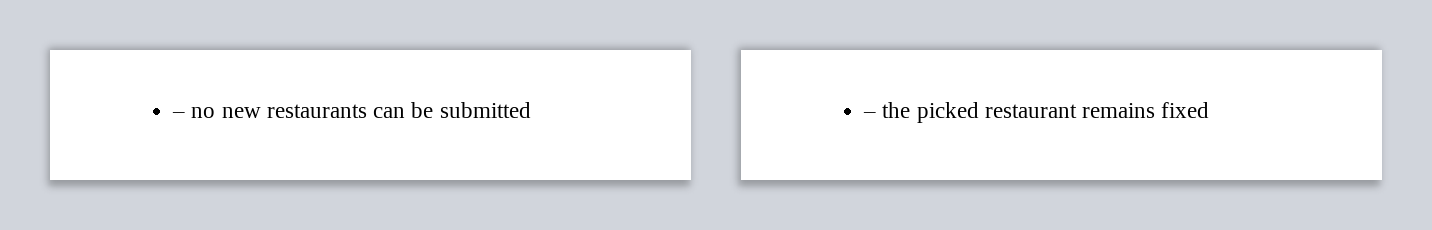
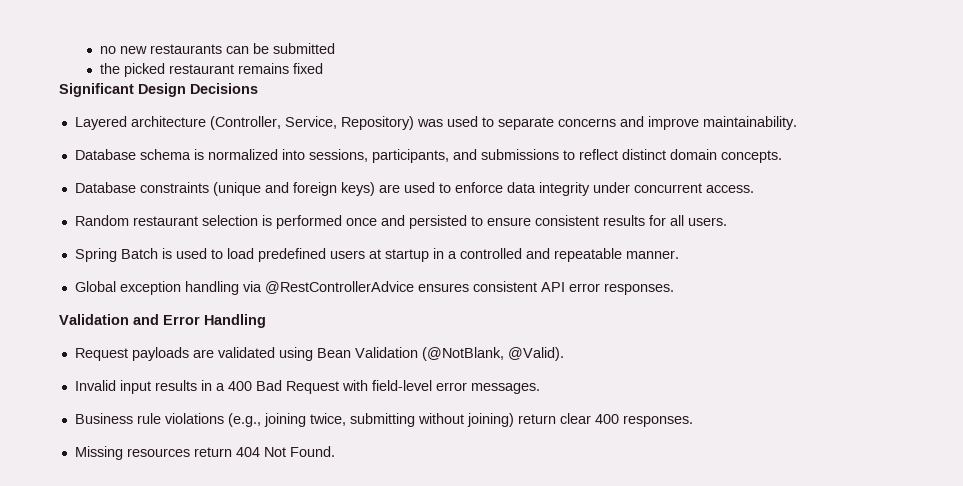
[172,112,186,118] – -> (99, 50) none
[863,112,877,118] – -> (335, 48) none
(1210, 110) none -> [59,83,258,97] [74,116,797,130] [74,149,782,163] [74,182,754,196] [74,215,727,229] [74,248,679,262] [74,281,674,295] [59,314,266,328] [74,347,564,361] [74,380,540,394] [74,413,693,427] [74,446,335,460] // Significant Design Decisions // Layered architecture (Controller, Service, Repository) was used to separate concerns and improve maintainability. // Database schema is normalized into sessions, participants, and submissions to reflect distinct domain concepts. // Database constraints (unique and foreign keys) are used to enforce data integrity under concurrent access. // Random restaurant selection is performed once and persisted to ensure consistent results for all users. // Spring Batch is used to load predefined users at startup in a controlled and repeatable manner. // Global exception handling via @RestControllerAdvice ensures consistent API error responses. // Validation and Error Handling // Request payloads are validated using Bean Validation (@NotBlank, @Valid). // Invalid input results in a 400 Bad Request with field-level error messages. // Business rule violations (e.g., joining twice, submitting without joining) return clear 400 responses. // Missing resources return 404 Not Found.

